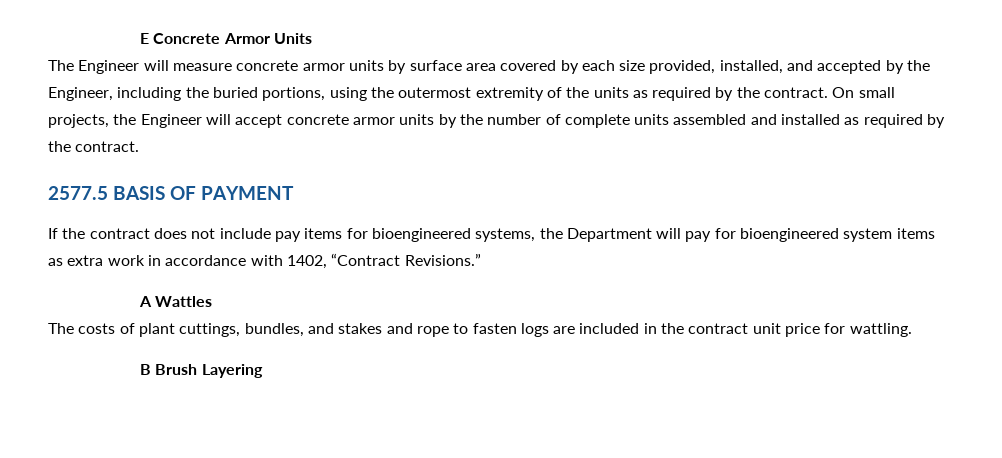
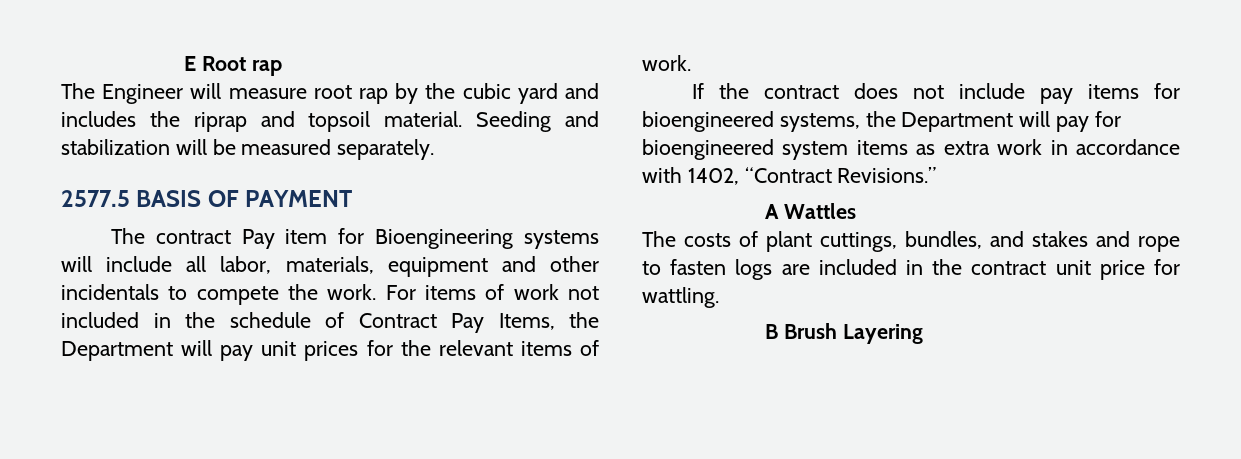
[153,33,312,44] Concrete Armor Units -> [201,56,282,76] Root rap
[236,60,931,74] [48,87,895,101] [48,114,946,128] [48,141,140,152] [48,186,294,200] concrete armor units by surface area covered by each size provided, installed, and accepted by the Engineer, including the buried portions, using the outermost extremity of the units as required by the contract. On small projects, the Engineer will accept concrete armor units by the number of complete units assembled and installed as required by the contract. // 2577.5 BASIS OF PAYMENT -> [313,83,599,104] [61,111,599,132] [61,139,435,160] [61,190,353,207] [110,228,599,249] [61,256,599,277] [61,284,600,305] [61,312,599,333] [61,340,599,361] [642,55,691,71] root rap by the cubic yard and includes the riprap and topsoil material. Seeding and stabilization will be measured separately. // 2577.5 BASIS OF PAYMENT // The contract Pay item for Bioengineering systems will include all labor, materials, equipment and other incidentals to compete the work. For items of work not included in the schedule of Contract Pay Items, the Department will pay unit prices for the relevant items of work.

